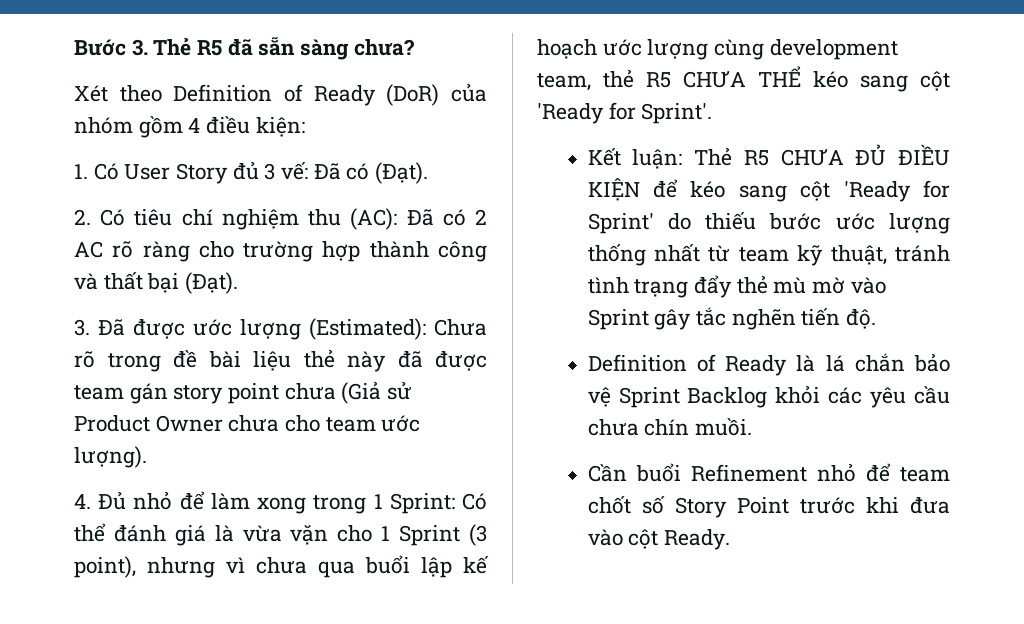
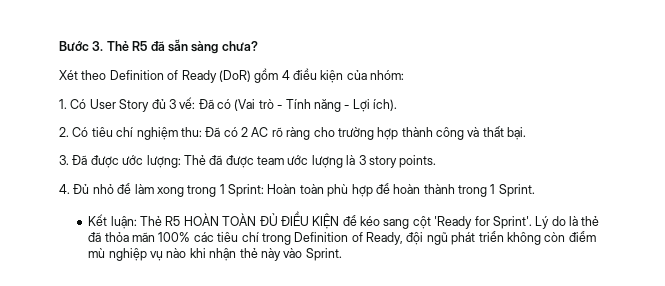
[451,83,487,102] [74,117,133,134] của nhóm -> (251, 76) none
[255,117,305,137] kiện: -> [320,70,405,83] kiện của nhóm:
[375,162,429,184] (Đạt). -> [234,99,397,112] (Vai trò - Tính năng - Lợi ích).
[308,208,398,230] thu (AC): -> [180,127,202,137] thu:
[147,272,239,294] bại (Đạt). -> [507,127,527,140] bại.
[240,318,487,340] [74,349,487,372] [74,381,413,404] [74,415,421,432] [74,446,147,468] lượng (Estimated): Chưa rõ trong đề bài liệu thẻ này đã được team gán story point chưa (Giả sử Product Owner chưa cho team ước lượng). -> [146,155,437,168] lượng: Thẻ đã được team ước lượng là 3 story points.
[462,493,487,510] [74,523,487,546] [74,555,489,578] [537,39,898,60] [537,66,950,92] [537,102,713,124] Có thể đánh giá là vừa vặn cho 1 Sprint (3 point), nhưng vì chưa qua buổi lập kế hoạch ước lượng cùng development team, thẻ R5 CHƯA THỂ kéo sang cột 'Ready for Sprint'. -> [267,183,535,197] Hoàn toàn phù hợp để hoàn thành trong 1 Sprint.
[780,149,844,166] CHƯA -> [183,213,257,226] HOÀN TOÀN
[587,212,950,234] [587,244,950,266] [587,275,886,298] [587,307,877,330] [587,353,950,376] [587,385,950,408] [587,418,753,436] [587,463,950,482] [587,496,950,518] [587,529,731,550] Sprint' do thiếu bước ước lượng thống nhất từ team kỹ thuật, tránh tình trạng đẩy thẻ mù mờ vào Sprint gây tắc nghẽn tiến độ. // Definition of Ready là lá chắn bảo vệ Sprint Backlog khỏi các yêu cầu chưa chín muồi. // Cần buổi Refinement nhỏ để team chốt số Story Point trước khi đưa vào cột Ready. -> [492,216,600,229] [88,231,596,245] [88,248,342,261] Sprint'. Lý do là thẻ đã thỏa mãn 100% các tiêu chí trong Definition of Ready, đội ngũ phát triển không còn điểm mù nghiệp vụ nào khi nhận thẻ này vào Sprint.

